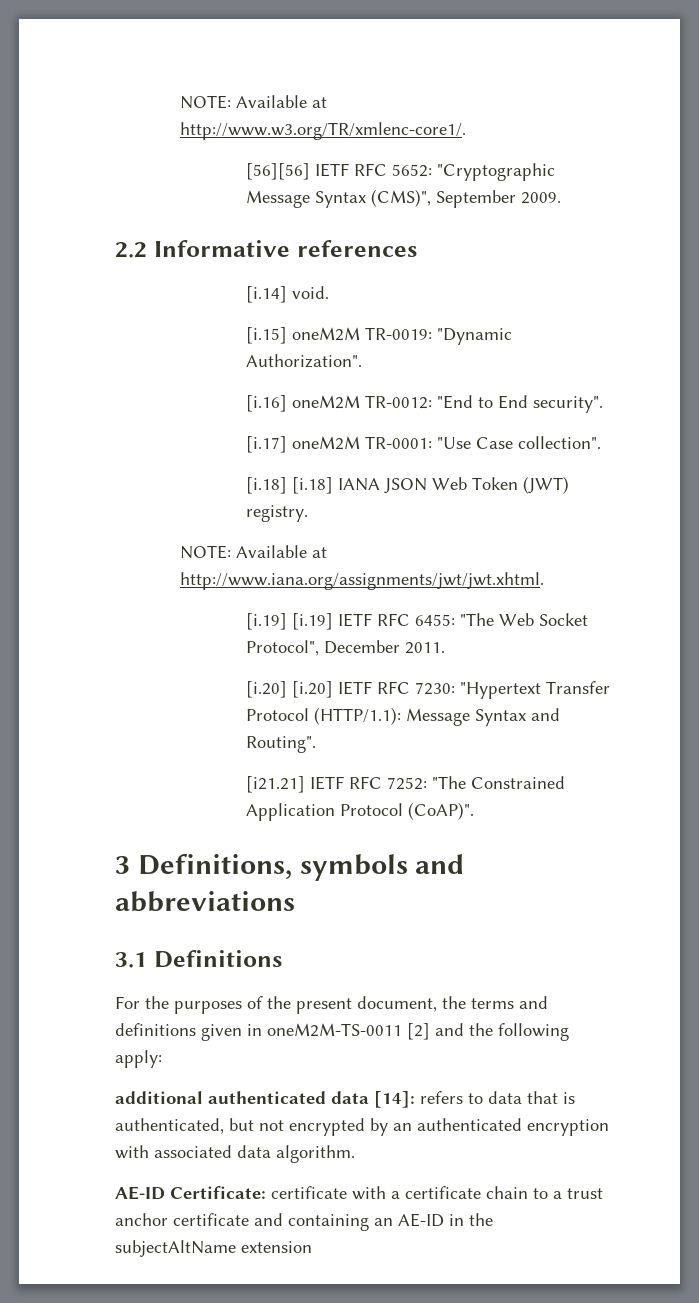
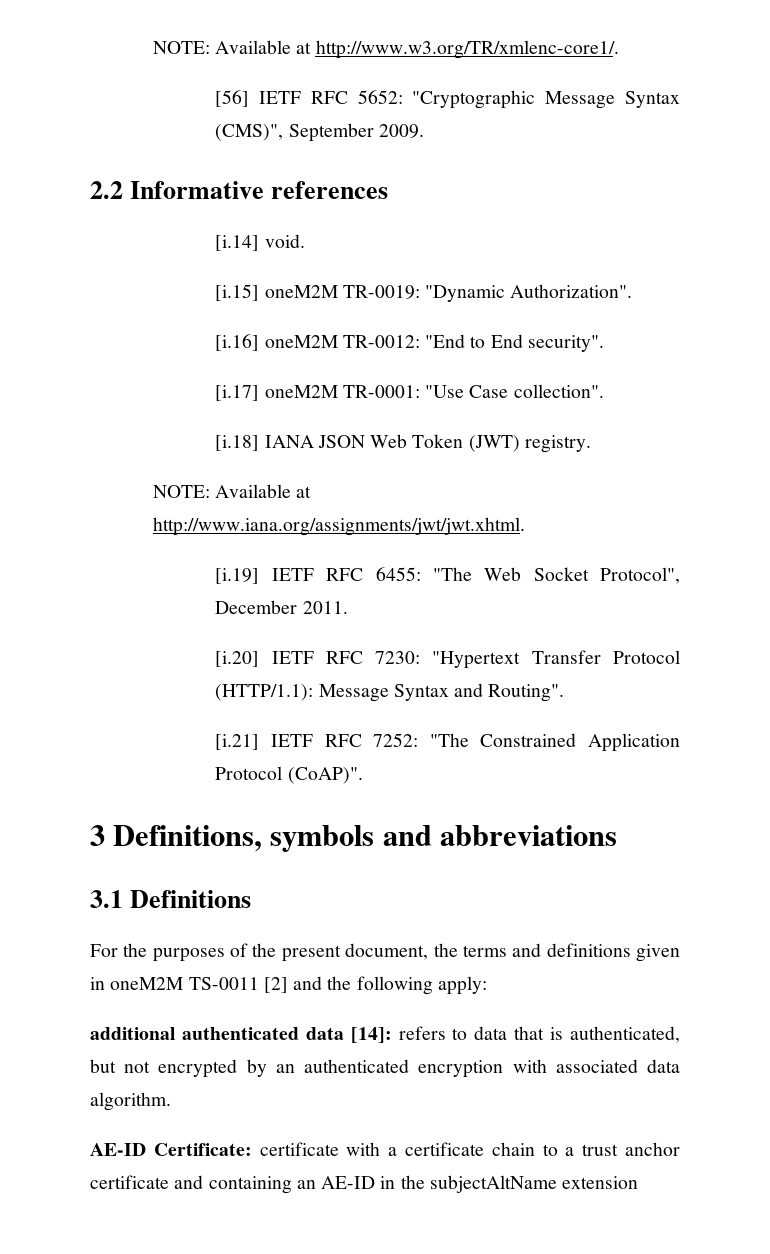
[245,163,310,180] [56][56] -> [215,90,250,107] [56]
[291,477,333,494] [i.18] -> (260, 443) none
[291,613,333,630] [i.19] -> (260, 576) none
[291,681,333,698] [i.20] -> (260, 659) none
[245,776,305,793] [i21.21] -> [215,734,260,750] [i.21]
[267,1023,402,1037] oneM2M-TS-0011 -> [110,977,259,990] oneM2M TS-0011

